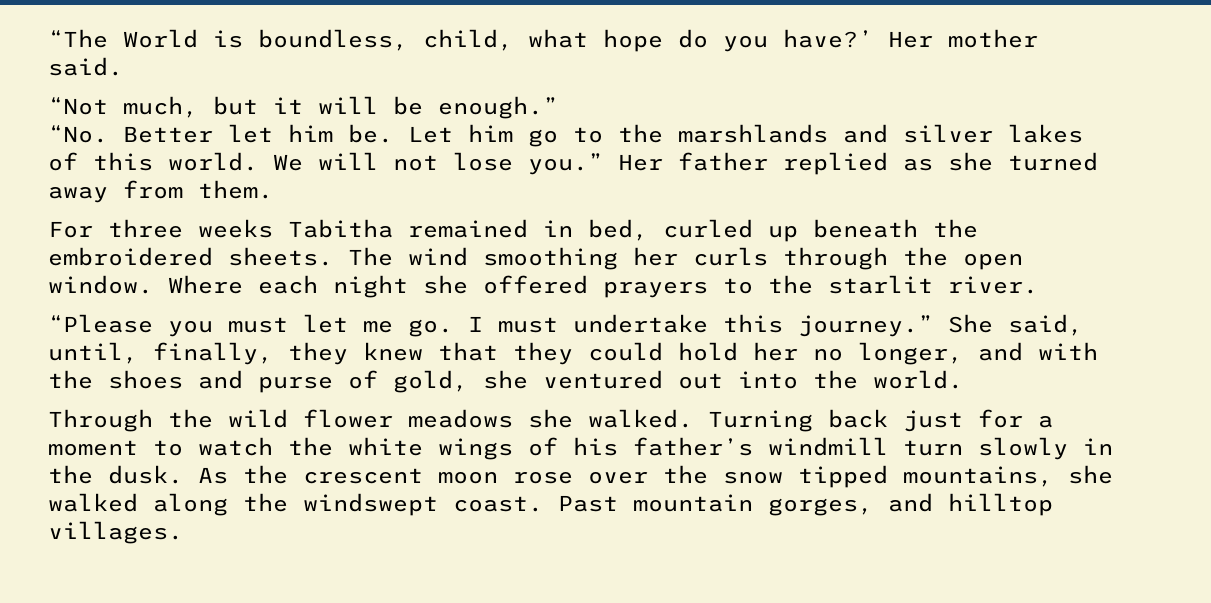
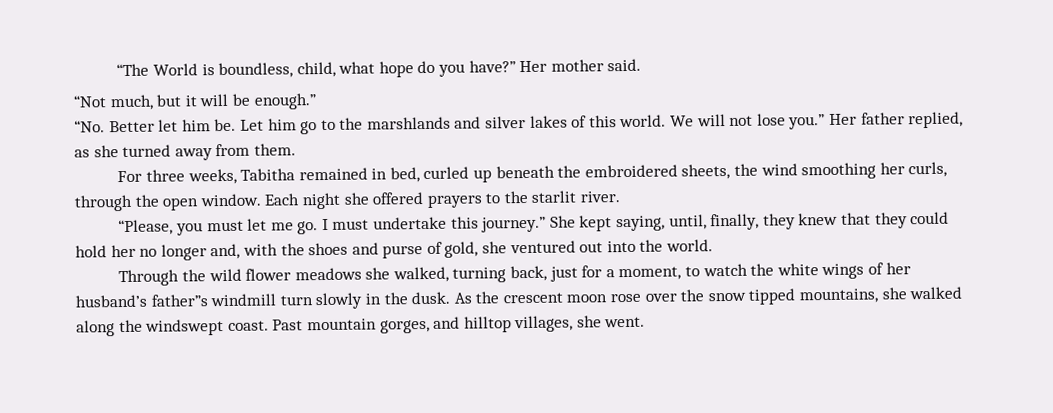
[783,29,873,48] have?’ -> [468,60,516,73] have?”
[783,152,888,175] replied -> [908,111,964,129] replied,
[198,219,273,238] weeks -> [187,168,237,185] weeks,
[228,247,393,266] sheets. The -> [681,163,759,180] sheets, the
[693,247,768,266] curls -> [908,161,948,178] curls,
[168,275,318,294] Where each -> [264,193,300,206] Each
[48,314,153,333] “Please -> [118,219,174,236] “Please,
[1008,314,1083,336] said, -> [579,215,666,232] kept saying,
[858,342,1023,365] longer, and -> [160,243,241,261] longer and,
[588,409,888,432] walked. Turning back -> [392,265,548,283] walked, turning back,
[48,440,138,456] moment -> [618,266,682,281] moment,
[573,437,753,456] his father’s -> [885,262,911,275] [75,294,208,308] her husband’s father”s
[48,521,183,544] villages. -> [514,315,646,333] villages, she went.

